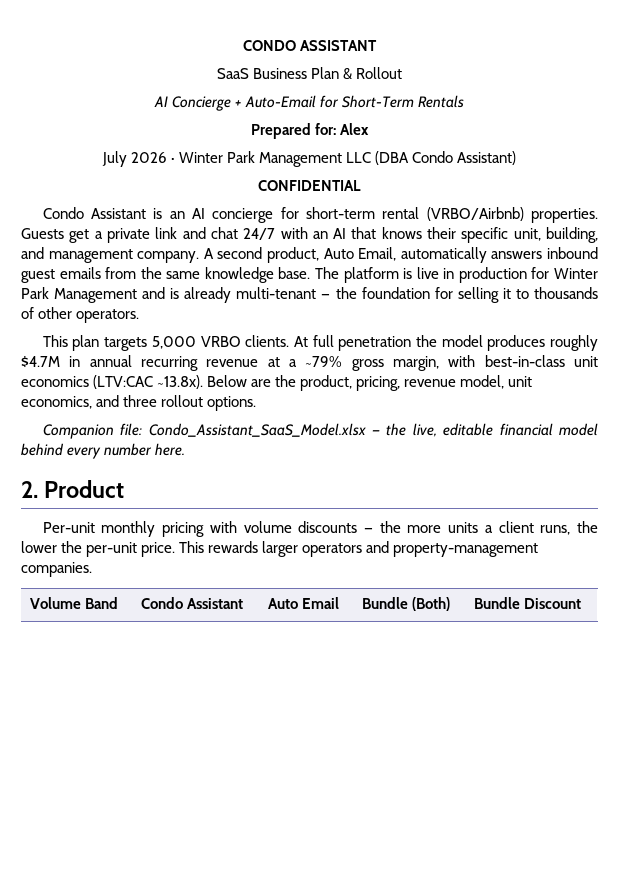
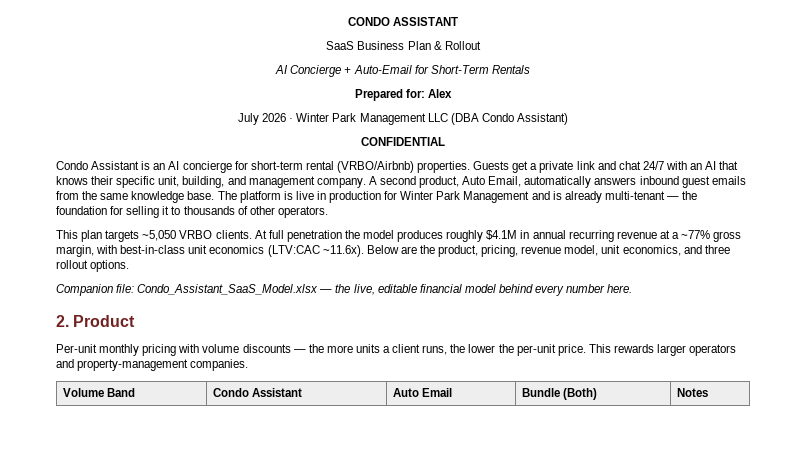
[151,336,196,349] 5,000 -> [142,230,177,241] ~5,050
[21,355,60,368] $4.7M -> [486,230,518,240] $4.1M
[305,356,343,367] ~79% -> [681,230,711,239] ~77%
[157,375,204,389] ~13.8x). -> [322,245,364,257] ~11.6x).
[474,597,582,609] Bundle Discount -> [676,388,708,397] Notes

